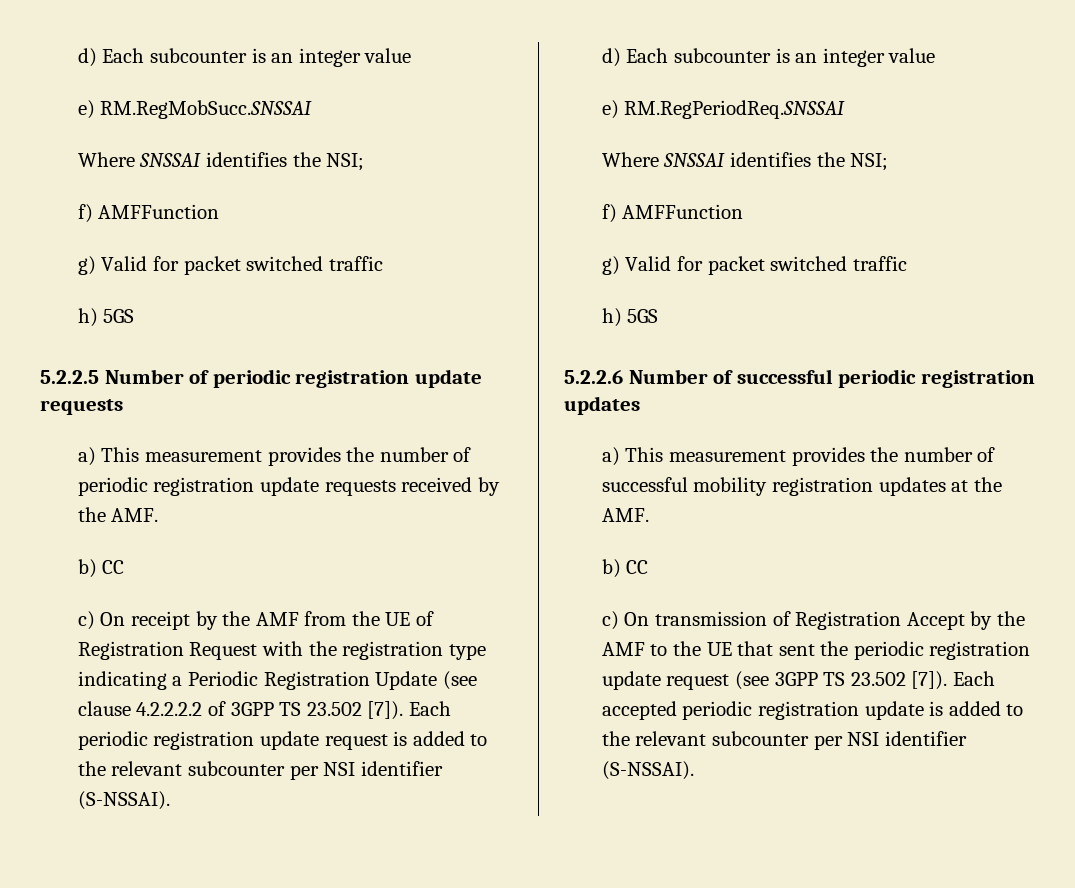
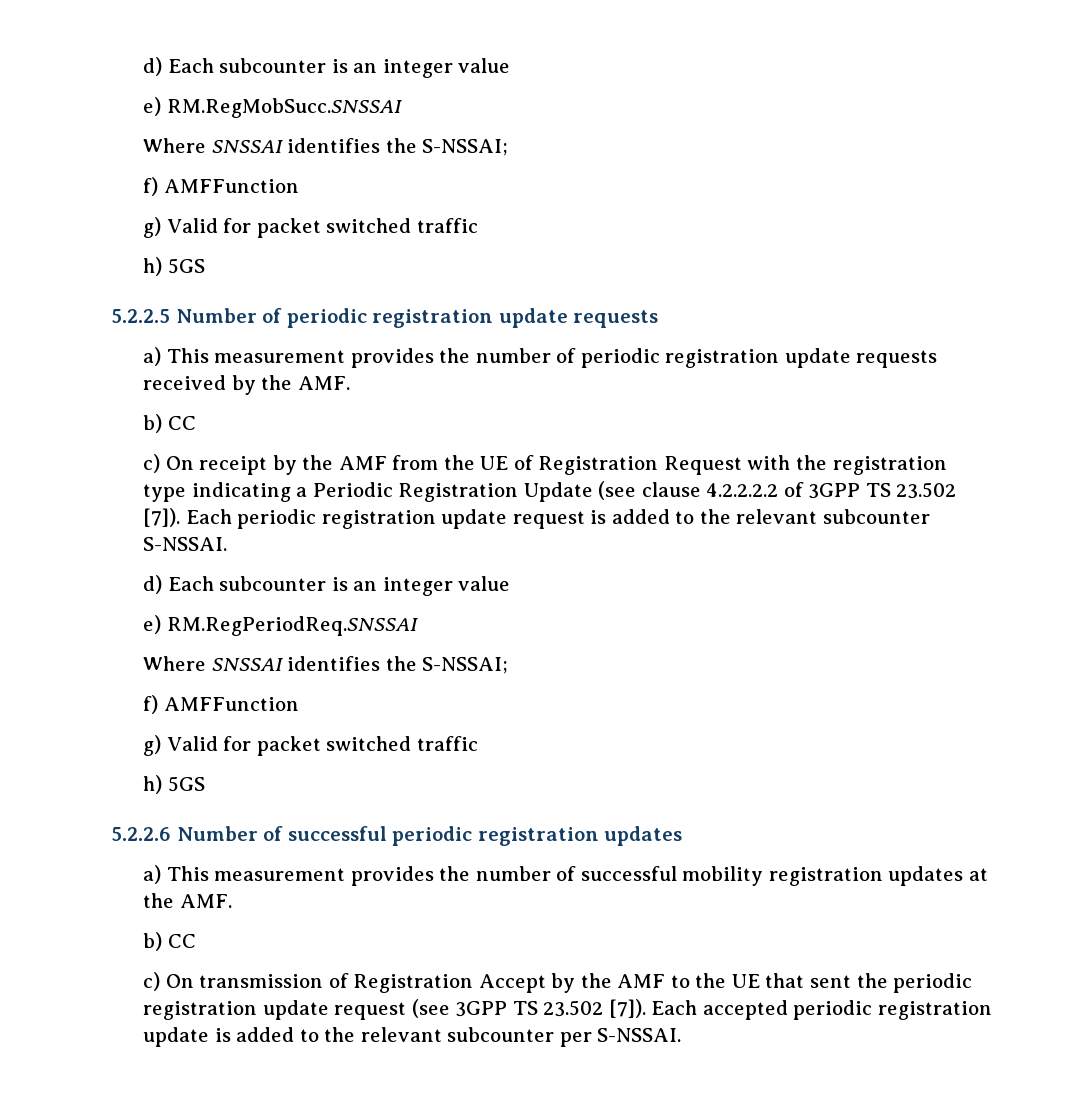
[326,153,365,171] NSI; -> [422,139,509,156] S-NSSAI;
[289,761,443,780] [77,791,170,810] per NSI identifier (S-NSSAI). -> [143,537,228,551] S-NSSAI.
[850,153,889,171] NSI; -> [422,657,509,674] S-NSSAI;
[847,731,967,746] [601,761,694,780] NSI identifier (S-NSSAI). -> [597,1028,682,1042] S-NSSAI.

